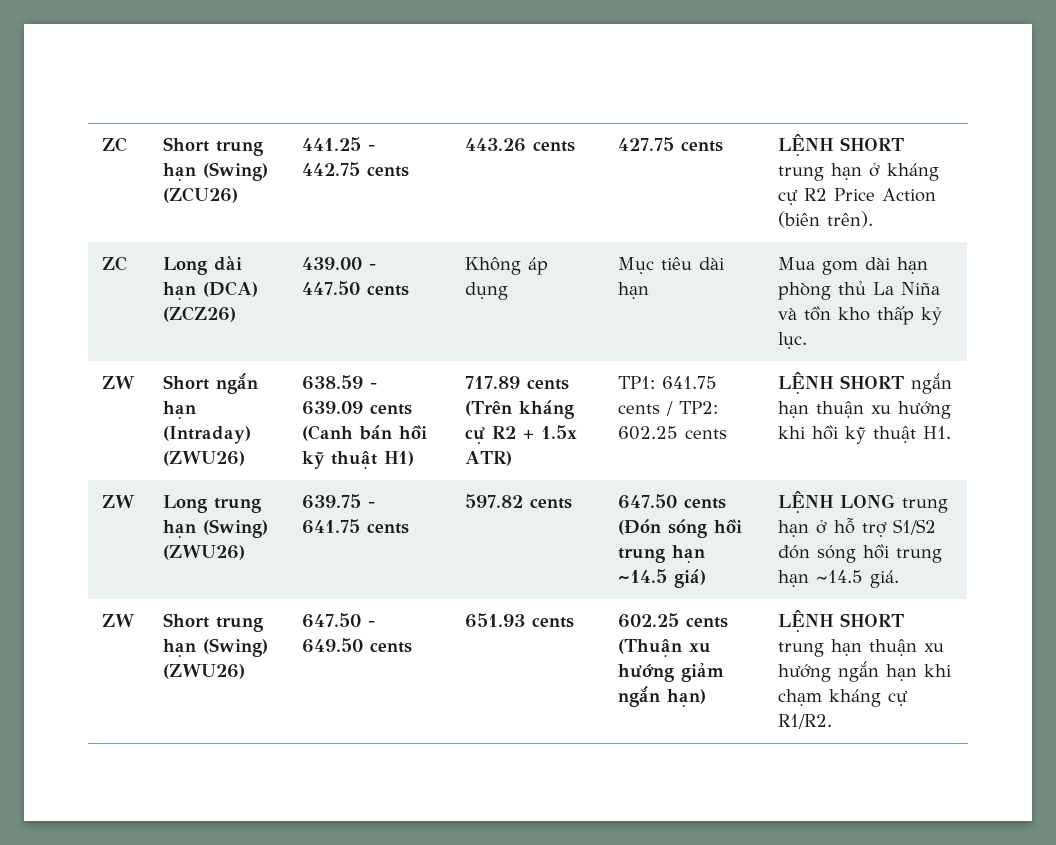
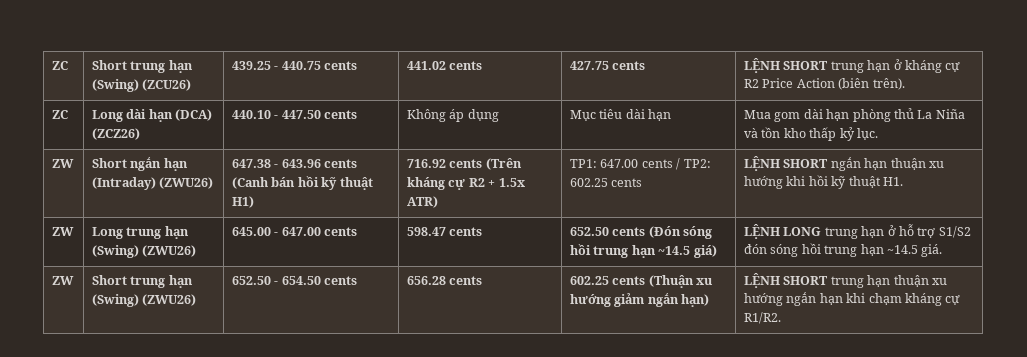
[302,137,376,151] [302,162,410,177] [465,138,527,152] 441.25 - 442.75 cents | 443.26 -> [232,61,358,70] [407,61,447,70] 439.25 - 440.75 cents | 441.02
[302,257,363,270] 439.00 -> [232,110,272,119] 440.10
[302,375,378,390] [302,401,364,415] 638.59 - 639.09 -> [232,159,321,168] 647.38 - 643.96
[465,376,521,389] 717.89 -> [407,159,447,168] 716.92
[662,376,718,389] 641.75 -> [600,159,639,168] 647.00
[302,494,376,509] [302,519,410,534] [465,494,573,509] [618,494,678,509] 639.75 - 641.75 cents | 597.82 cents | 647.50 -> [232,227,358,236] [407,227,483,236] [570,227,610,236] 645.00 - 647.00 cents | 598.47 cents | 652.50
[302,613,376,628] [302,638,413,653] [465,613,526,628] 647.50 - 649.50 cents | 651.93 -> [232,276,358,285] [407,276,447,285] 652.50 - 654.50 cents | 656.28

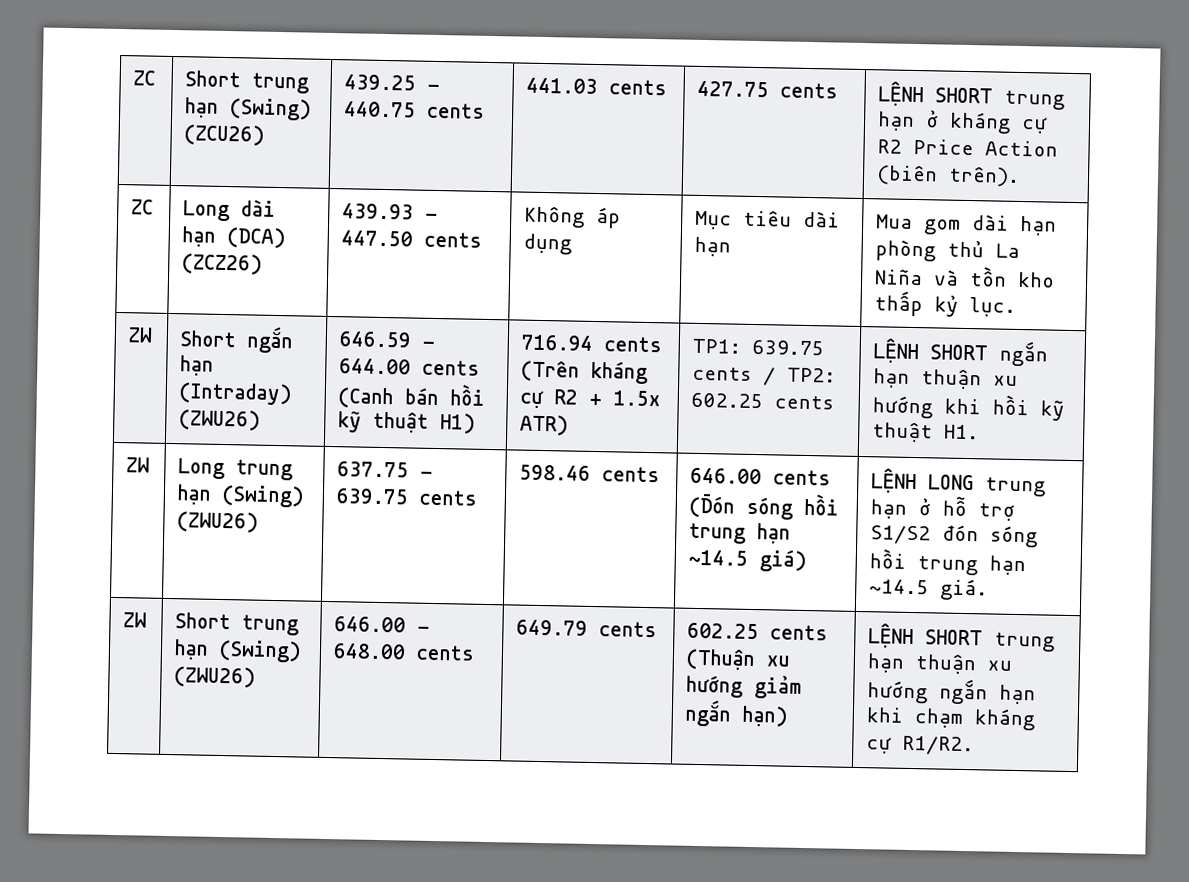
[407,61,447,70] 441.02 -> [526,77,599,95] 441.03
[232,110,272,119] 440.10 -> [342,203,415,220] 439.93
[232,159,321,168] 647.38 - 643.96 -> [339,331,436,348] [339,358,412,375] 646.59 - 644.00
[407,159,447,168] 716.92 -> [521,334,594,351] 716.94
[600,159,639,168] 647.00 -> [752,339,825,356] 639.75
[232,227,358,236] [407,227,483,236] [570,227,610,236] 645.00 - 647.00 cents | 598.47 cents | 652.50 -> [337,461,434,478] [336,488,479,506] [519,464,661,483] [690,467,763,485] 637.75 - 639.75 cents | 598.46 cents | 646.00
[232,276,358,285] [407,276,447,285] 652.50 - 654.50 cents | 656.28 -> [334,616,431,633] [333,643,476,661] [516,619,589,636] 646.00 - 648.00 cents | 649.79

